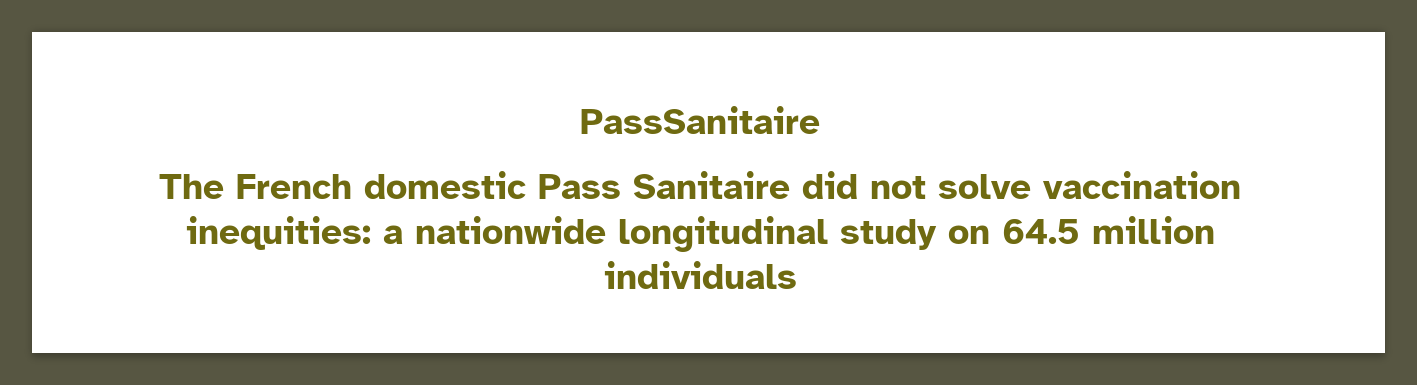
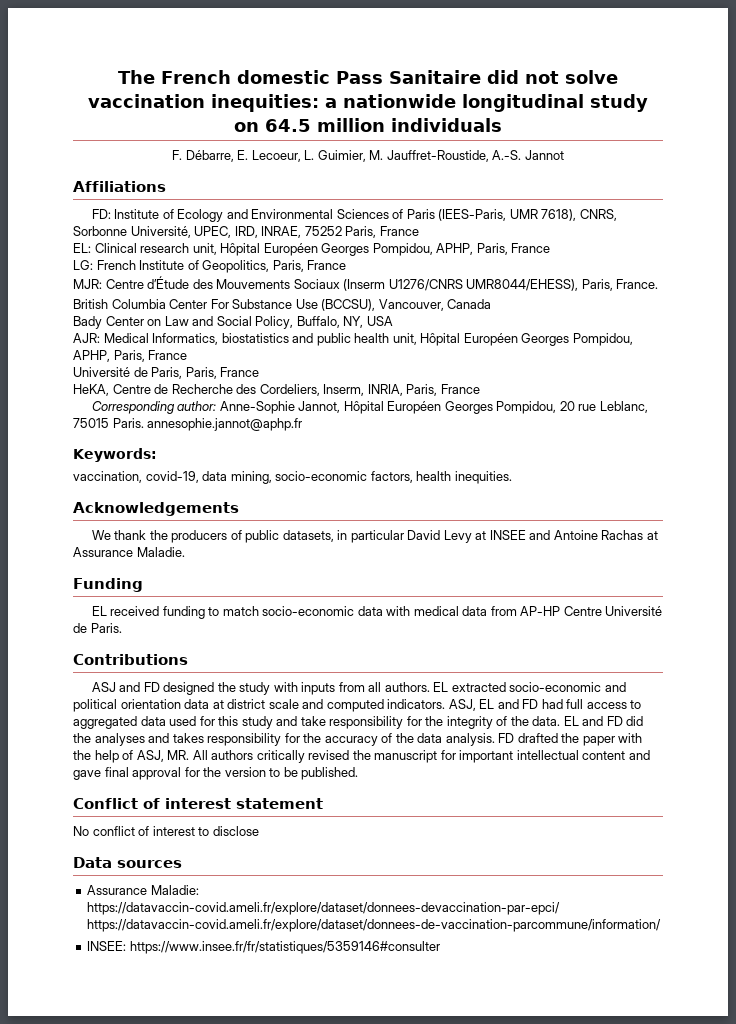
[580,106,820,134] PassSanitaire // -> (118, 77) none
(797, 275) none -> [172,150,564,162] [73,181,166,192] [91,209,617,222] [73,226,419,238] [73,243,551,256] [73,260,347,273] [73,276,659,291] [73,299,492,311] [73,316,393,329] [73,333,633,346] [73,350,188,362] [73,367,260,379] [73,384,480,396] [91,401,648,414] [73,418,303,431] [73,448,157,462] [73,471,512,484] [73,502,239,516] [91,530,658,543] [73,547,185,557] [73,578,143,592] [91,606,663,619] [73,623,122,633] [73,654,188,665] [91,682,626,695] [73,699,642,712] [73,716,644,729] [73,733,643,746] [73,750,650,763] [73,767,359,780] [73,798,323,809] [73,826,259,836] [73,857,182,868] [87,885,199,895] [87,902,561,915] [87,919,662,932] [87,941,440,954] // F. Débarre, E. Lecoeur, L. Guimier, M. Jauffret-Roustide, A.-S. Jannot // Affiliations // FD: Institute of Ecology and Environmental Sciences of Paris (IEES-Paris, UMR 7618), CNRS, Sorbonne Université, UPEC, IRD, INRAE, 75252 Paris, France // EL: Clinical research unit, Hôpital Européen Georges Pompidou, APHP, Paris, France // LG: French Institute of Geopolitics, Paris, France // MJR: Centre d’Étude des Mouvements Sociaux (Inserm U1276/CNRS UMR8044/EHESS), Paris, France. // British Columbia Center For Substance Use (BCCSU), Vancouver, Canada // Bady Center on Law and Social Policy, Buffalo, NY, USA // AJR: Medical Informatics, biostatistics and public health unit, Hôpital Européen Georges Pompidou, APHP, Paris, France // Université de Paris, Paris, France // HeKA, Centre de Recherche des Cordeliers, Inserm, INRIA, Paris, France // Corresponding author: Anne-Sophie Jannot, Hôpital Européen Georges Pompidou, 20 rue Leblanc, 75015 Paris. annesophie.jannot@aphp.fr // Keywords: // vaccination, covid-19, data mining, socio-economic factors, health inequities. // Acknowledgements // We thank the producers of public datasets, in particular David Levy at INSEE and Antoine Rachas at Assurance Maladie. // Funding // EL received funding to match socio-economic data with medical data from AP-HP Centre Université de Paris. // Contributions // ASJ and FD designed the study with inputs from all authors. EL extracted socio-economic and political orientation data at district scale and computed indicators. ASJ, EL and FD had full access to aggregated data used for this study and take responsibility for the integrity of the data. EL and FD did the analyses and takes responsibility for the accuracy of the data analysis. FD drafted the paper with the help of ASJ, MR. All authors critically revised the manuscript for important intellectual content and gave final approval for the version to be published. // Conflict of interest statement // No conflict of interest to disclose // Data sources // Assurance Maladie: https://datavaccin-covid.ameli.fr/explore/dataset/donnees-devaccination-par-epci/ https://datavaccin-covid.ameli.fr/explore/dataset/donnees-de-vaccination-parcommune/information/ // INSEE: https://www.insee.fr/fr/statistiques/5359146#consulter

